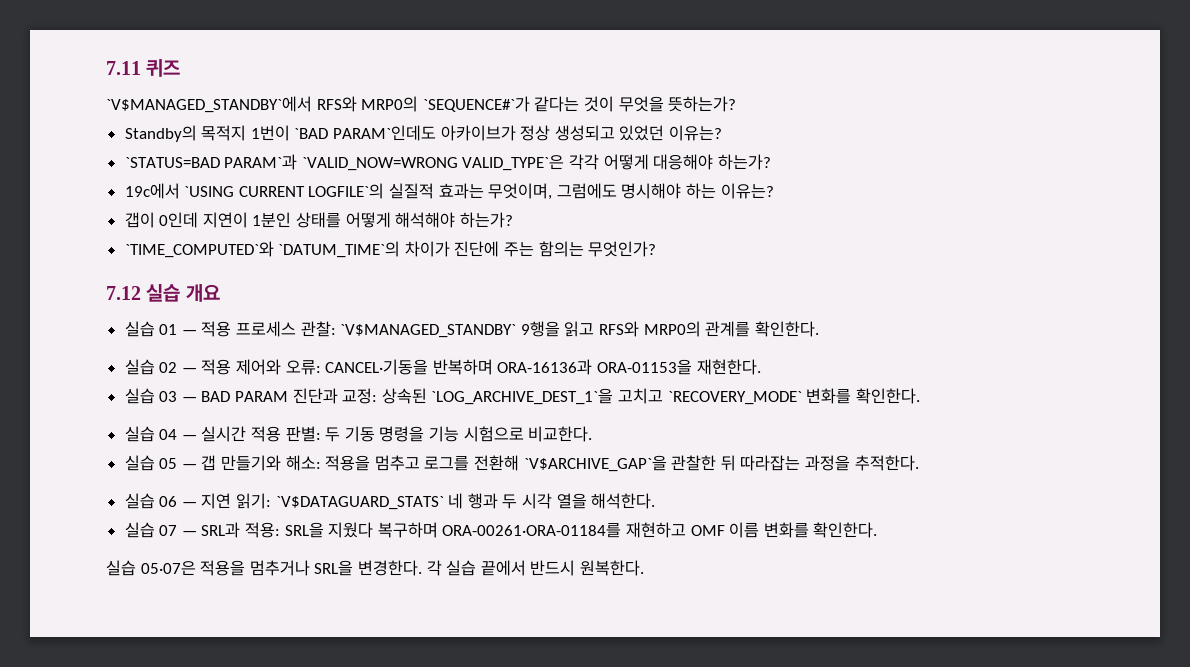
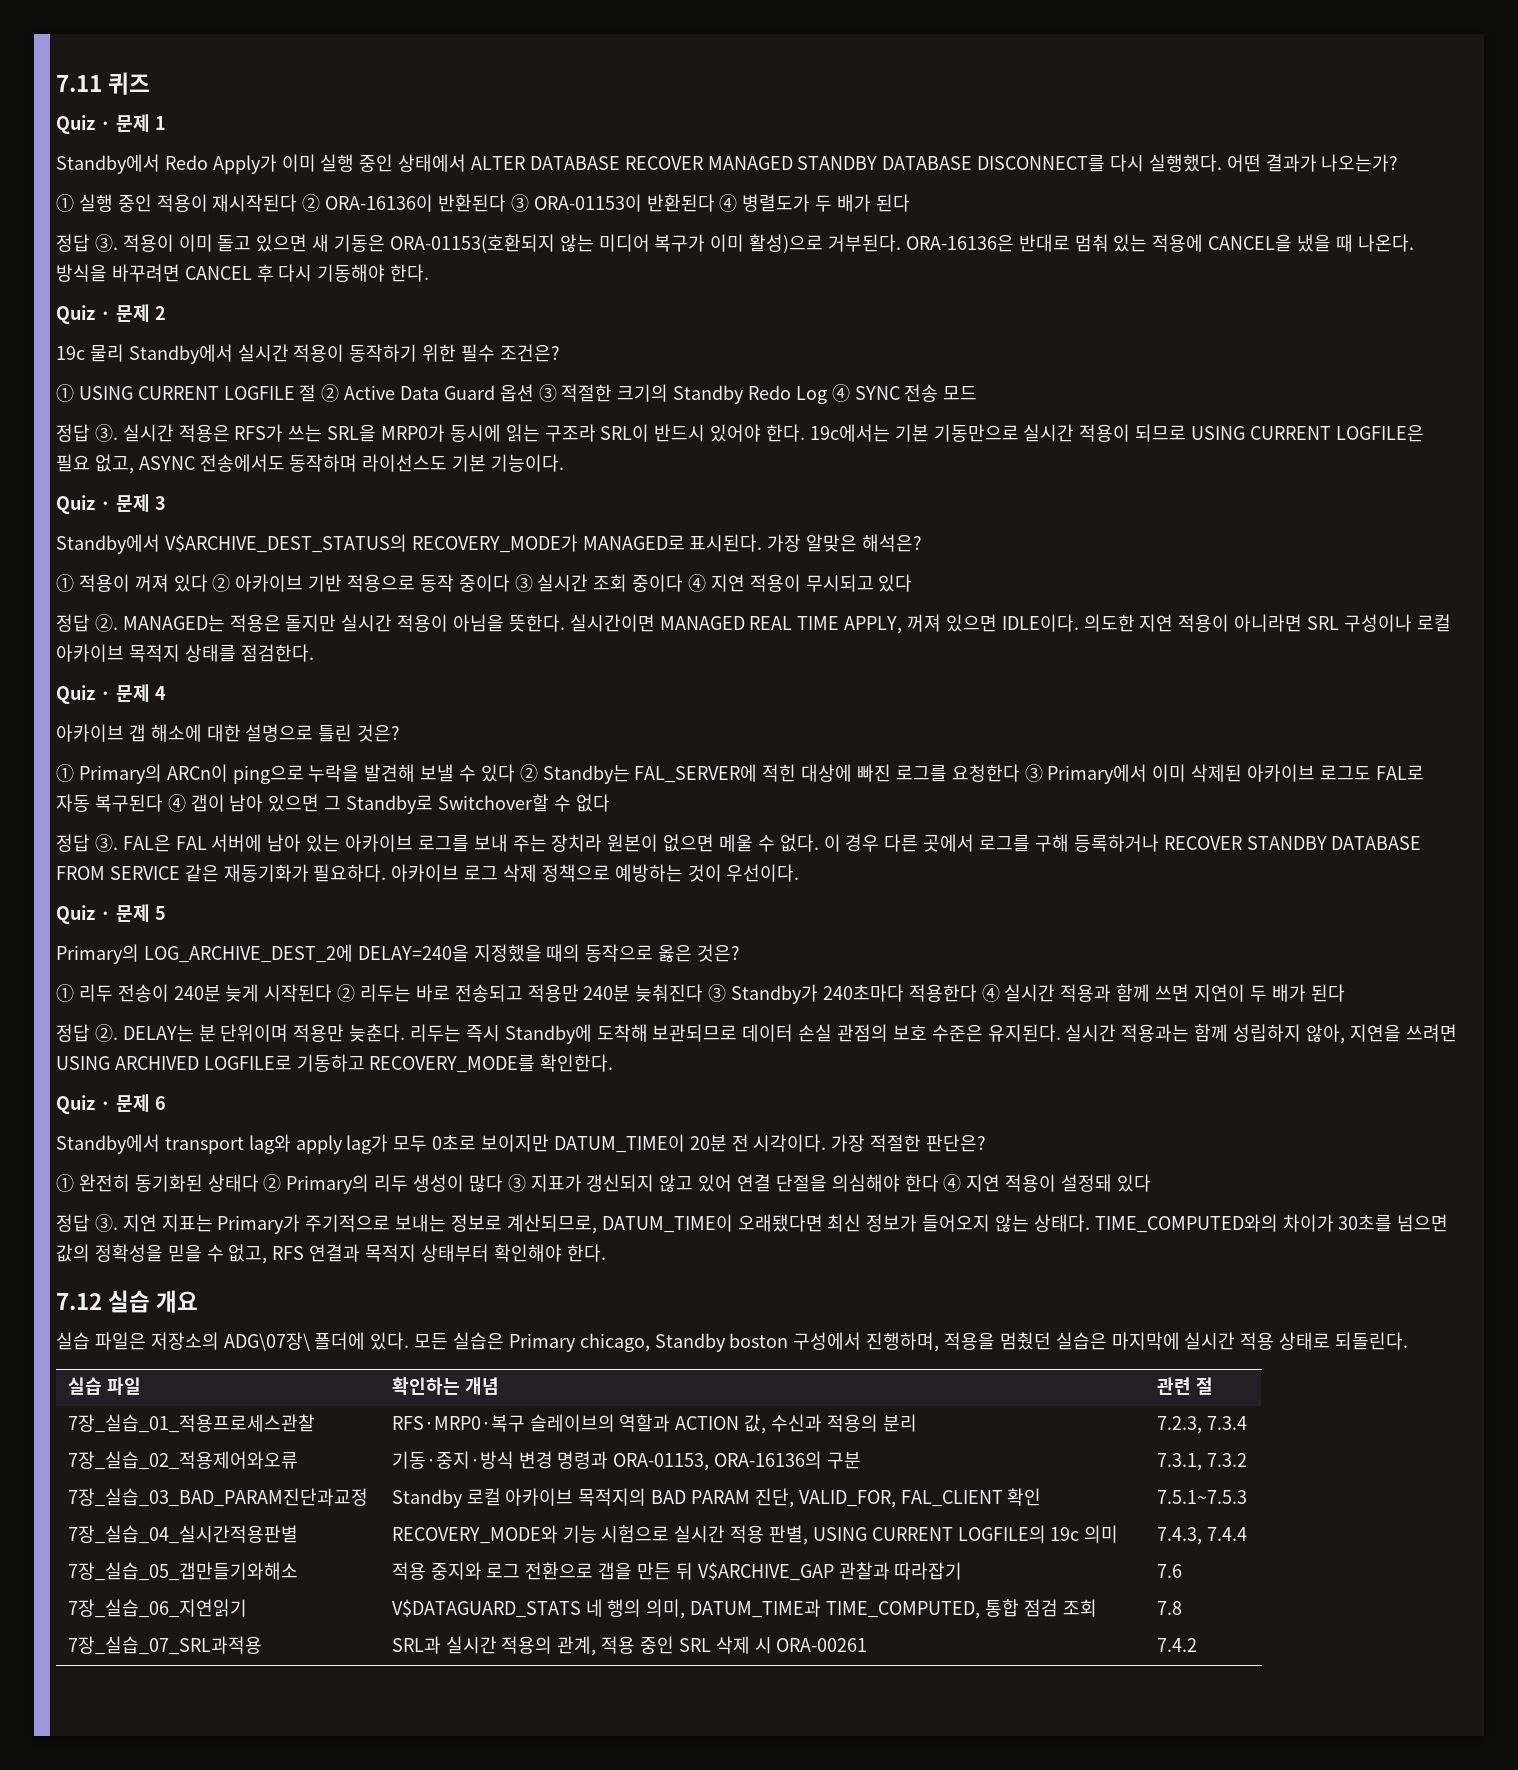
[106,96,737,113] [124,125,723,142] [124,154,771,171] [124,183,774,200] [124,212,513,228] [124,241,657,258] [106,284,220,302] [124,321,819,338] [124,359,761,375] [124,388,920,405] [124,426,593,442] [124,455,919,472] [124,493,656,510] [124,522,878,538] [106,560,644,576] `V$MANAGED_STANDBY`에서 RFS와 MRP0의 `SEQUENCE#`가 같다는 것이 무엇을 뜻하는가? // Standby의 목적지 1번이 `BAD PARAM`인데도 아카이브가 정상 생성되고 있었던 이유는? // `STATUS=BAD PARAM`과 `VALID_NOW=WRONG VALID_TYPE`은 각각 어떻게 대응해야 하는가? // 19c에서 `USING CURRENT LOGFILE`의 실질적 효과는 무엇이며, 그럼에도 명시해야 하는 이유는? // 갭이 0인데 지연이 1분인 상태를 어떻게 해석해야 하는가? // `TIME_COMPUTED`와 `DATUM_TIME`의 차이가 진단에 주는 함의는 무엇인가? // 7.12 실습 개요 // 실습 01 — 적용 프로세스 관찰: `V$MANAGED_STANDBY` 9행을 읽고 RFS와 MRP0의 관계를 확인한다. // 실습 02 — 적용 제어와 오류: CANCEL·기동을 반복하며 ORA-16136과 ORA-01153을 재현한다. // 실습 03 — BAD PARAM 진단과 교정: 상속된 `LOG_ARCHIVE_DEST_1`을 고치고 `RECOVERY_MODE` 변화를 확인한다. // 실습 04 — 실시간 적용 판별: 두 기동 명령을 기능 시험으로 비교한다. // 실습 05 — 갭 만들기와 해소: 적용을 멈추고 로그를 전환해 `V$ARCHIVE_GAP`을 관찰한 뒤 따라잡는 과정을 추적한다. // 실습 06 — 지연 읽기: `V$DATAGUARD_STATS` 네 행과 두 시각 열을 해석한다. // 실습 07 — SRL과 적용: SRL을 지웠다 복구하며 ORA-00261·ORA-01184를 재현하고 OMF 이름 변화를 확인한다. // 실습 05·07은 적용을 멈추거나 SRL을 변경한다. 각 실습 끝에서 반드시 원복한다. -> [56,114,166,134] [56,154,1399,174] [56,194,910,212] [56,234,1414,254] [56,264,430,282] [56,304,166,324] [56,344,560,364] [56,384,978,404] [56,424,1424,442] [56,454,565,474] [56,494,166,514] [56,534,923,554] [56,574,913,592] [56,614,1451,634] [56,644,314,662] [56,684,166,704] [56,724,401,742] [56,764,1424,784] [56,794,610,814] [56,834,1422,852] [56,864,800,882] [56,904,166,924] [56,944,741,964] [56,984,1345,1004] [56,1024,1457,1044] [56,1054,614,1073] [56,1094,166,1114] [56,1134,987,1154] [56,1174,1151,1194] [56,1214,1449,1234] [56,1244,606,1264] [56,1290,199,1313] [56,1332,1409,1352] [67,1377,141,1395] [391,1377,499,1395] [1156,1377,1213,1395] [67,1414,315,1433] [391,1414,917,1434] [1156,1416,1247,1434] [67,1451,298,1470] [391,1451,861,1471] [1156,1453,1247,1471] [67,1488,368,1507] [391,1488,1042,1508] [1156,1490,1247,1504] [67,1525,298,1544] [391,1525,1119,1545] [1156,1527,1247,1545] [67,1562,298,1581] [391,1562,963,1581] [1156,1564,1182,1578] [67,1599,247,1618] [391,1599,1097,1619] [1156,1601,1182,1615] [67,1636,262,1655] [391,1636,868,1656] [1156,1638,1197,1652] Quiz · 문제 1 // Standby에서 Redo Apply가 이미 실행 중인 상태에서 ALTER DATABASE RECOVER MANAGED STANDBY DATABASE DISCONNECT를 다시 실행했다. 어떤 결과가 나오는가? // ① 실행 중인 적용이 재시작된다 ② ORA-16136이 반환된다 ③ ORA-01153이 반환된다 ④ 병렬도가 두 배가 된다 // 정답 ③. 적용이 이미 돌고 있으면 새 기동은 ORA-01153(호환되지 않는 미디어 복구가 이미 활성)으로 거부된다. ORA-16136은 반대로 멈춰 있는 적용에 CANCEL을 냈을 때 나온다. 방식을 바꾸려면 CANCEL 후 다시 기동해야 한다. // Quiz · 문제 2 // 19c 물리 Standby에서 실시간 적용이 동작하기 위한 필수 조건은? // ① USING CURRENT LOGFILE 절 ② Active Data Guard 옵션 ③ 적절한 크기의 Standby Redo Log ④ SYNC 전송 모드 // 정답 ③. 실시간 적용은 RFS가 쓰는 SRL을 MRP0가 동시에 읽는 구조라 SRL이 반드시 있어야 한다. 19c에서는 기본 기동만으로 실시간 적용이 되므로 USING CURRENT LOGFILE은 필요 없고, ASYNC 전송에서도 동작하며 라이선스도 기본 기능이다. // Quiz · 문제 3 // Standby에서 V$ARCHIVE_DEST_STATUS의 RECOVERY_MODE가 MANAGED로 표시된다. 가장 알맞은 해석은? // ① 적용이 꺼져 있다 ② 아카이브 기반 적용으로 동작 중이다 ③ 실시간 조회 중이다 ④ 지연 적용이 무시되고 있다 // 정답 ②. MANAGED는 적용은 돌지만 실시간 적용이 아님을 뜻한다. 실시간이면 MANAGED REAL TIME APPLY, 꺼져 있으면 IDLE이다. 의도한 지연 적용이 아니라면 SRL 구성이나 로컬 아카이브 목적지 상태를 점검한다. // Quiz · 문제 4 // 아카이브 갭 해소에 대한 설명으로 틀린 것은? // ① Primary의 ARCn이 ping으로 누락을 발견해 보낼 수 있다 ② Standby는 FAL_SERVER에 적힌 대상에 빠진 로그를 요청한다 ③ Primary에서 이미 삭제된 아카이브 로그도 FAL로 자동 복구된다 ④ 갭이 남아 있으면 그 Standby로 Switchover할 수 없다 // 정답 ③. FAL은 FAL 서버에 남아 있는 아카이브 로그를 보내 주는 장치라 원본이 없으면 메울 수 없다. 이 경우 다른 곳에서 로그를 구해 등록하거나 RECOVER STANDBY DATABASE FROM SERVICE 같은 재동기화가 필요하다. 아카이브 로그 삭제 정책으로 예방하는 것이 우선이다. // Quiz · 문제 5 // Primary의 LOG_ARCHIVE_DEST_2에 DELAY=240을 지정했을 때의 동작으로 옳은 것은? // ① 리두 전송이 240분 늦게 시작된다 ② 리두는 바로 전송되고 적용만 240분 늦춰진다 ③ Standby가 240초마다 적용한다 ④ 실시간 적용과 함께 쓰면 지연이 두 배가 된다 // 정답 ②. DELAY는 분 단위이며 적용만 늦춘다. 리두는 즉시 Standby에 도착해 보관되므로 데이터 손실 관점의 보호 수준은 유지된다. 실시간 적용과는 함께 성립하지 않아, 지연을 쓰려면 USING ARCHIVED LOGFILE로 기동하고 RECOVERY_MODE를 확인한다. // Quiz · 문제 6 // Standby에서 transport lag와 apply lag가 모두 0초로 보이지만 DATUM_TIME이 20분 전 시각이다. 가장 적절한 판단은? // ① 완전히 동기화된 상태다 ② Primary의 리두 생성이 많다 ③ 지표가 갱신되지 않고 있어 연결 단절을 의심해야 한다 ④ 지연 적용이 설정돼 있다 // 정답 ③. 지연 지표는 Primary가 주기적으로 보내는 정보로 계산되므로, DATUM_TIME이 오래됐다면 최신 정보가 들어오지 않는 상태다. TIME_COMPUTED와의 차이가 30초를 넘으면 값의 정확성을 믿을 수 없고, RFS 연결과 목적지 상태부터 확인해야 한다. // 7.12 실습 개요 // 실습 파일은 저장소의 ADG\07장\ 폴더에 있다. 모든 실습은 Primary chicago, Standby boston 구성에서 진행하며, 적용을 멈췄던 실습은 마지막에 실시간 적용 상태로 되돌린다. // 실습 파일 | 확인하는 개념 | 관련 절 // 7장_실습_01_적용프로세스관찰 | RFS·MRP0·복구 슬레이브의 역할과 ACTION 값, 수신과 적용의 분리 | 7.2.3, 7.3.4 // 7장_실습_02_적용제어와오류 | 기동·중지·방식 변경 명령과 ORA-01153, ORA-16136의 구분 | 7.3.1, 7.3.2 // 7장_실습_03_BAD_PARAM진단과교정 | Standby 로컬 아카이브 목적지의 BAD PARAM 진단, VALID_FOR, FAL_CLIENT 확인 | 7.5.1~7.5.3 // 7장_실습_04_실시간적용판별 | RECOVERY_MODE와 기능 시험으로 실시간 적용 판별, USING CURRENT LOGFILE의 19c 의미 | 7.4.3, 7.4.4 // 7장_실습_05_갭만들기와해소 | 적용 중지와 로그 전환으로 갭을 만든 뒤 V$ARCHIVE_GAP 관찰과 따라잡기 | 7.6 // 7장_실습_06_지연읽기 | V$DATAGUARD_STATS 네 행의 의미, DATUM_TIME과 TIME_COMPUTED, 통합 점검 조회 | 7.8 // 7장_실습_07_SRL과적용 | SRL과 실시간 적용의 관계, 적용 중인 SRL 삭제 시 ORA-00261 | 7.4.2

